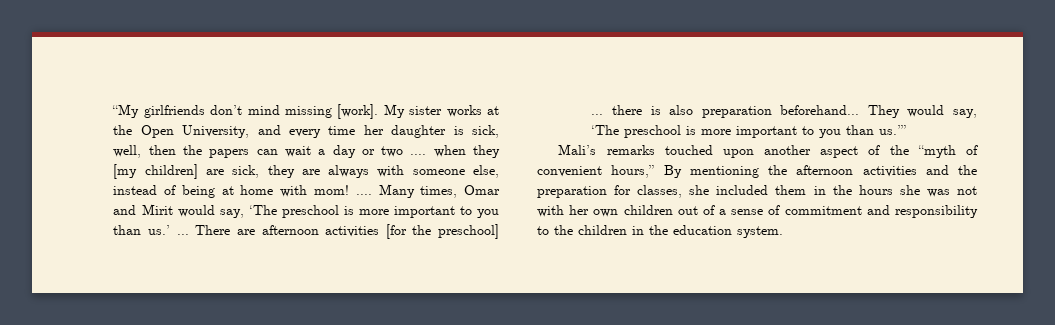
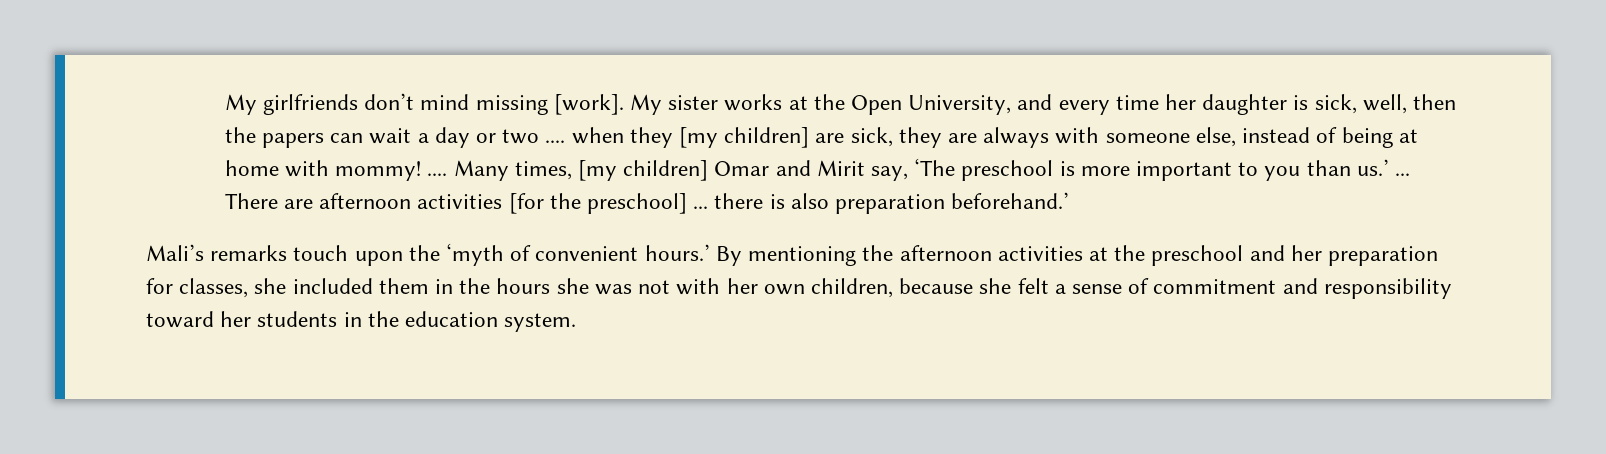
[112,104,140,118] “My -> [224,94,257,115] My
[313,185,349,195] mom! -> [335,161,422,181] mommy!
(458, 192) none -> [577,160,709,181] [my children]
[177,205,215,217] would -> (865, 168) none
[780,105,977,118] [591,125,907,138] [558,144,956,158] beforehand... They would say, ‘The preschool is more important to you than us.’” // Mali’s remarks touched upon another aspect of the “myth -> [951,192,1070,209] [146,243,505,266] beforehand.’ // Mali’s remarks touch upon the ‘myth
[611,165,655,178] hours,” -> [644,244,710,261] hours.’
[925,165,977,175] and the -> [1088,245,1322,266] at the preschool and her
[623,205,715,215] children out of -> [810,278,1049,298] children, because she felt
[537,225,627,235] to the children -> [146,311,338,328] toward her students

